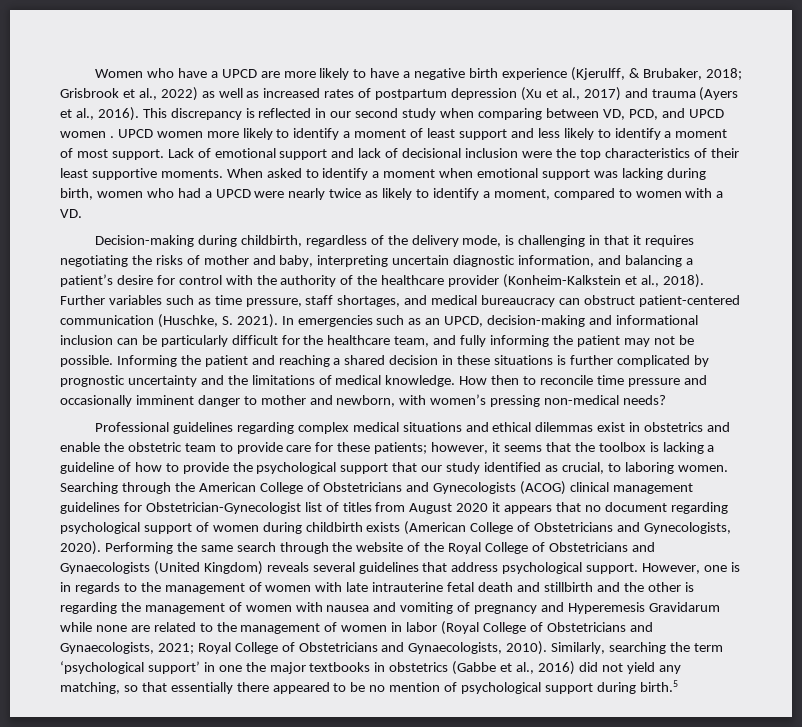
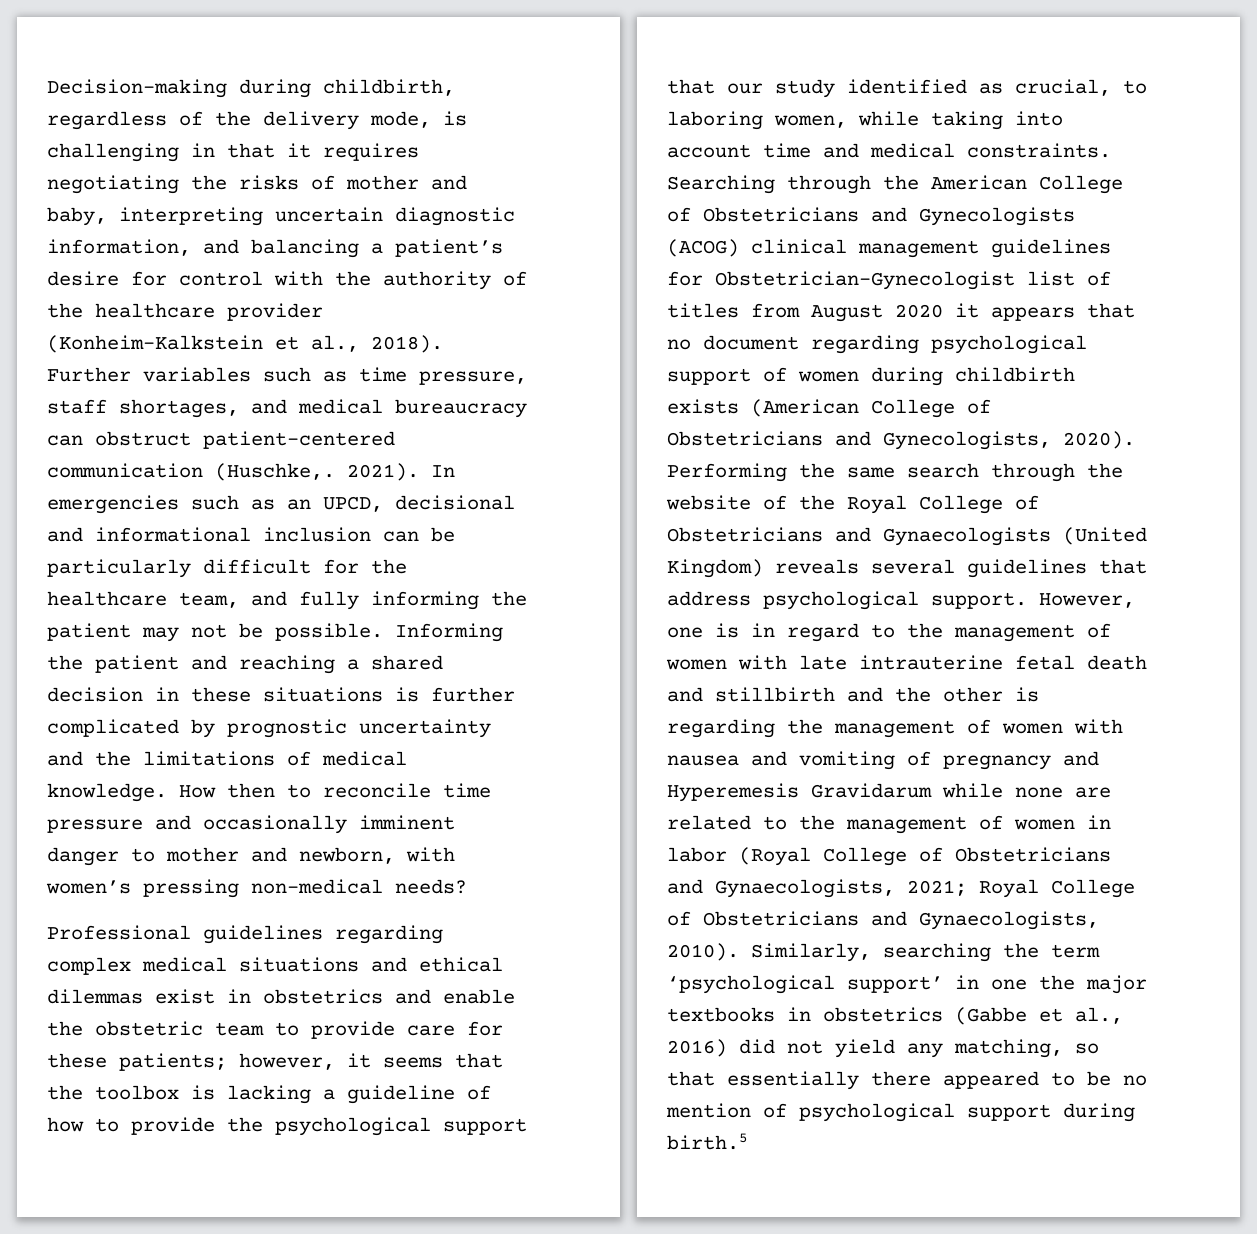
[95,67,742,81] [60,87,739,101] [60,107,724,121] [60,128,728,140] [60,148,739,160] [60,168,706,180] [60,188,724,200] [60,209,82,218] Women who have a UPCD are more likely to have a negative birth experience (Kjerulff, & Brubaker, 2018; Grisbrook et al., 2022) as well as increased rates of postpartum depression (Xu et al., 2017) and trauma (Ayers et al., 2016). This discrepancy is reflected in our second study when comparing between VD, PCD, and UPCD women . UPCD women more likely to identify a moment of least support and less likely to identify a moment of most support. Lack of emotional support and lack of decisional inclusion were the top characteristics of their least supportive moments. When asked to identify a moment when emotional support was lacking during birth, women who had a UPCD were nearly twice as likely to identify a moment, compared to women with a VD. // -> (47, 88) none
[157,314,233,328] (Huschke, S. -> [215,463,335,481] (Huschke,.
[487,315,586,327] decision-making -> [395,495,515,510] decisional
[677,465,728,472] women. -> [774,111,1063,130] [667,143,1111,158] women, while taking into account time and medical constraints.
[74,582,120,594] regards -> [787,623,859,642] regard

